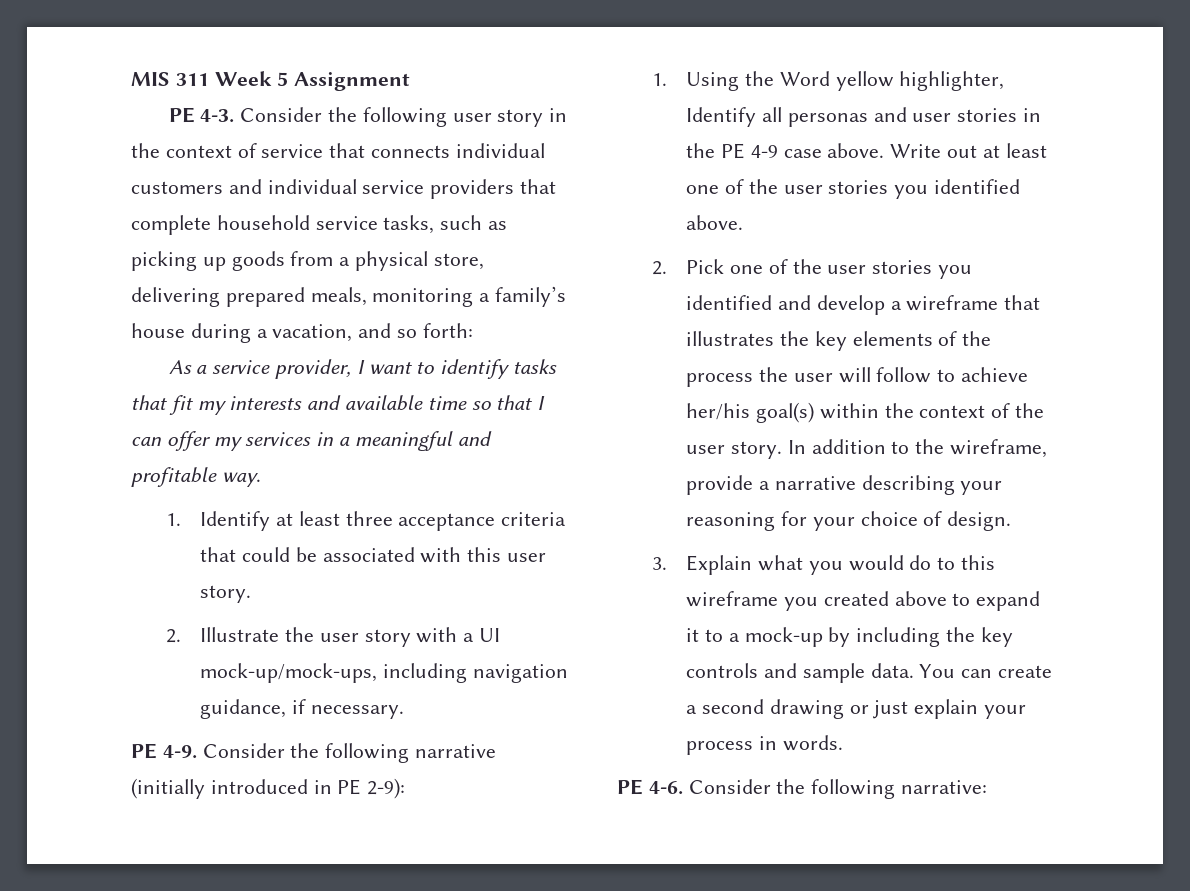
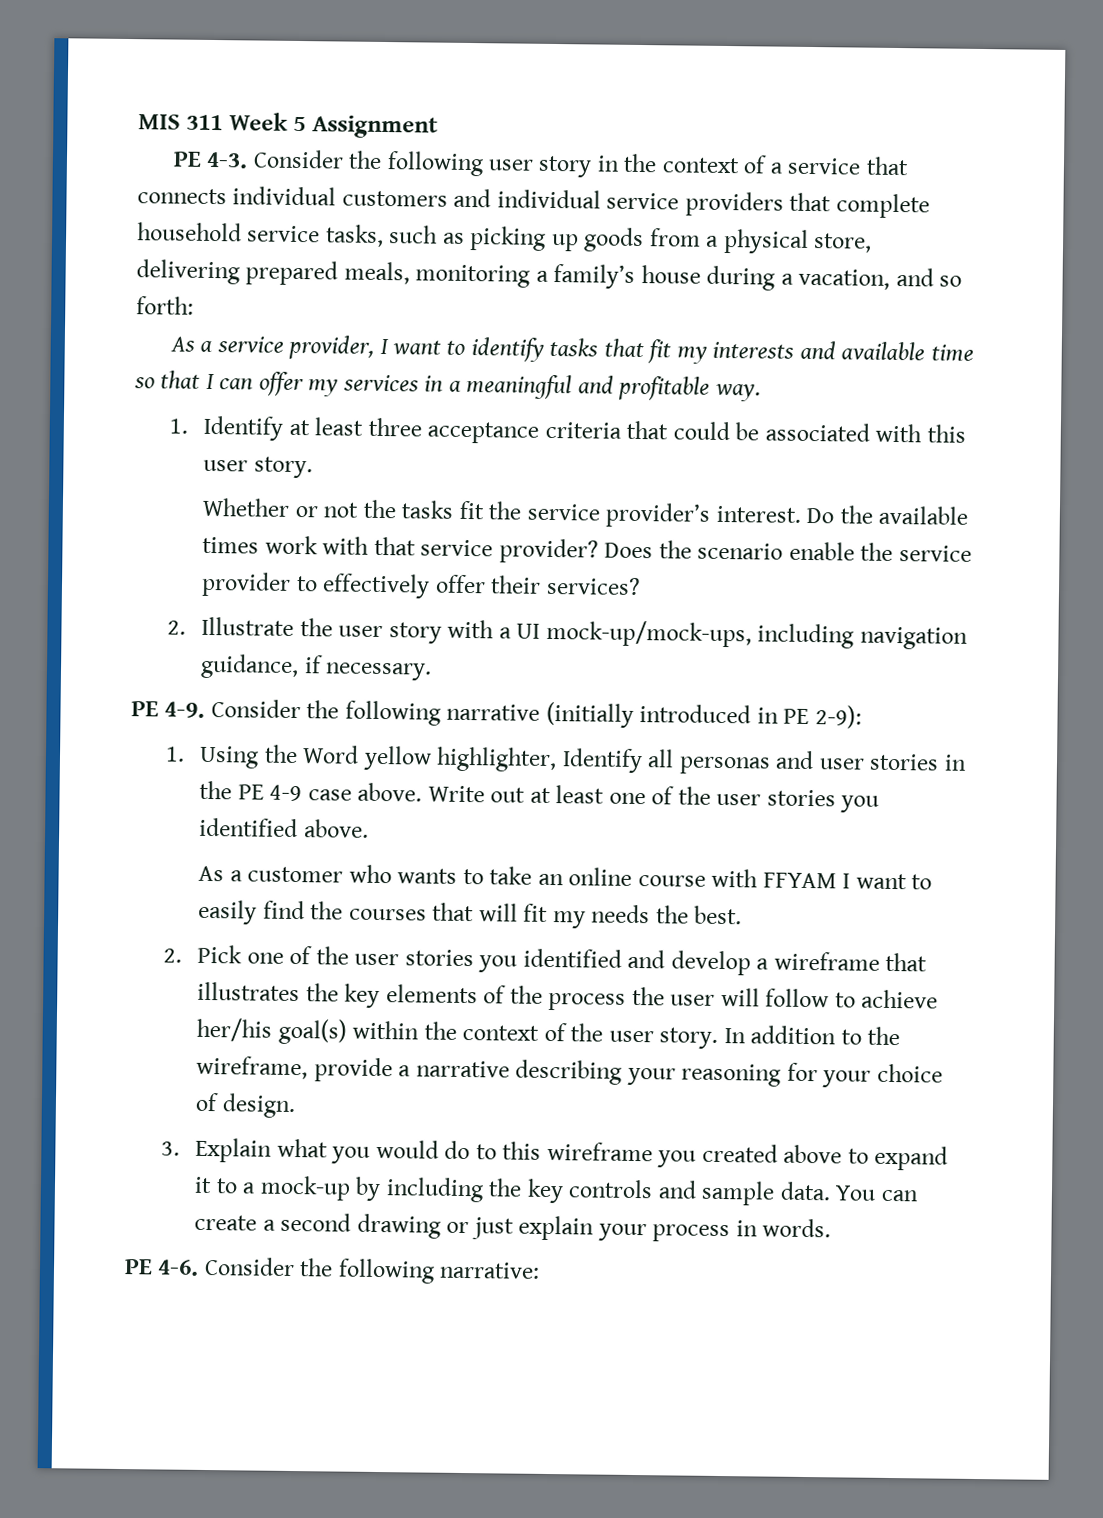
(257, 150) none -> [769,162,783,174] a
(252, 594) none -> [202,497,969,528] [202,535,972,564] [201,571,641,599] // Whether or not the tasks fit the service provider’s interest. Do the available times work with that service provider? Does the scenario enable the service provider to effectively offer their services?
(744, 222) none -> [198,864,933,890] [198,899,743,929] // As a customer who wants to take an online course with FFYAM I want to easily find the courses that will fit my needs the best.

